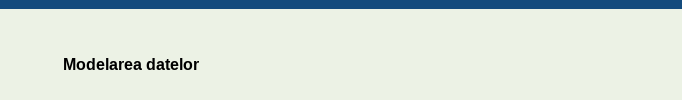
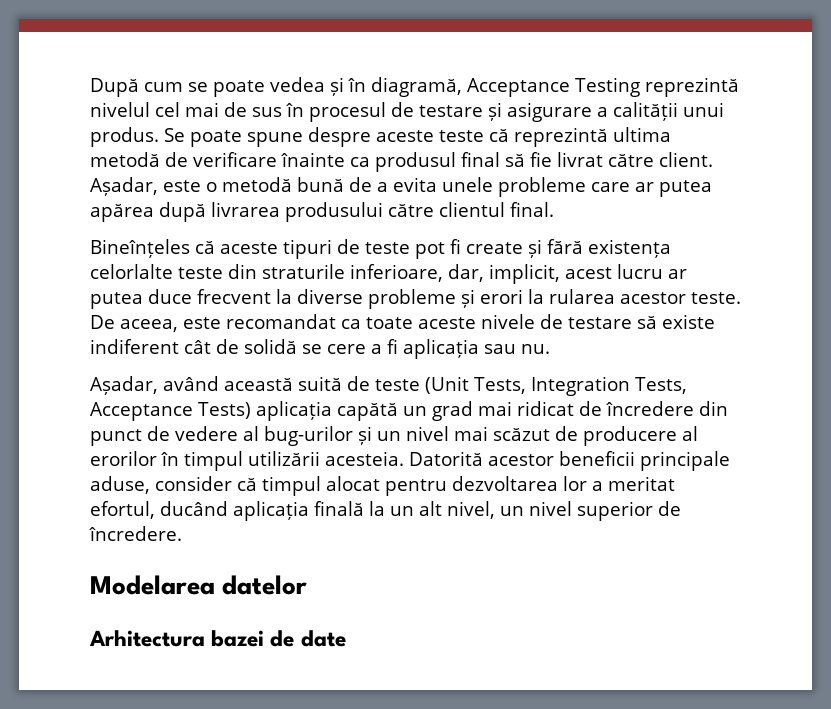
[63,58,200,70] Modelarea datelor -> [90,77,739,97] [90,102,724,122] [90,127,671,147] [90,152,713,172] [90,177,712,197] [90,202,554,222] [90,239,671,259] [90,264,687,284] [90,289,741,309] [90,314,715,332] [90,339,550,359] [90,376,687,396] [90,401,728,421] [90,426,698,446] [90,451,730,471] [90,476,675,496] [90,501,681,521] [89,526,182,541] [90,575,308,595] [89,630,346,647] După cum se poate vedea și în diagramă, Acceptance Testing reprezintă nivelul cel mai de sus în procesul de testare și asigurare a calității unui produs. Se poate spune despre aceste teste că reprezintă ultima metodă de verificare înainte ca produsul final să fie livrat către client. Așadar, este o metodă bună de a evita unele probleme care ar putea apărea după livrarea produsului către clientul final. // Bineînțeles că aceste tipuri de teste pot fi create și fără existența celorlalte teste din straturile inferioare, dar, implicit, acest lucru ar putea duce frecvent la diverse probleme și erori la rularea acestor teste. De aceea, este recomandat ca toate aceste nivele de testare să existe indiferent cât de solidă se cere a fi aplicația sau nu. // Așadar, având această suită de teste (Unit Tests, Integration Tests, Acceptance Tests) aplicația capătă un grad mai ridicat de încredere din punct de vedere al bug-urilor și un nivel mai scăzut de producere al erorilor în timpul utilizării acesteia. Datorită acestor beneficii principale aduse, consider că timpul alocat pentru dezvoltarea lor a meritat efortul, ducând aplicația finală la un alt nivel, un nivel superior de încredere. // Modelarea datelor // Arhitectura bazei de date

